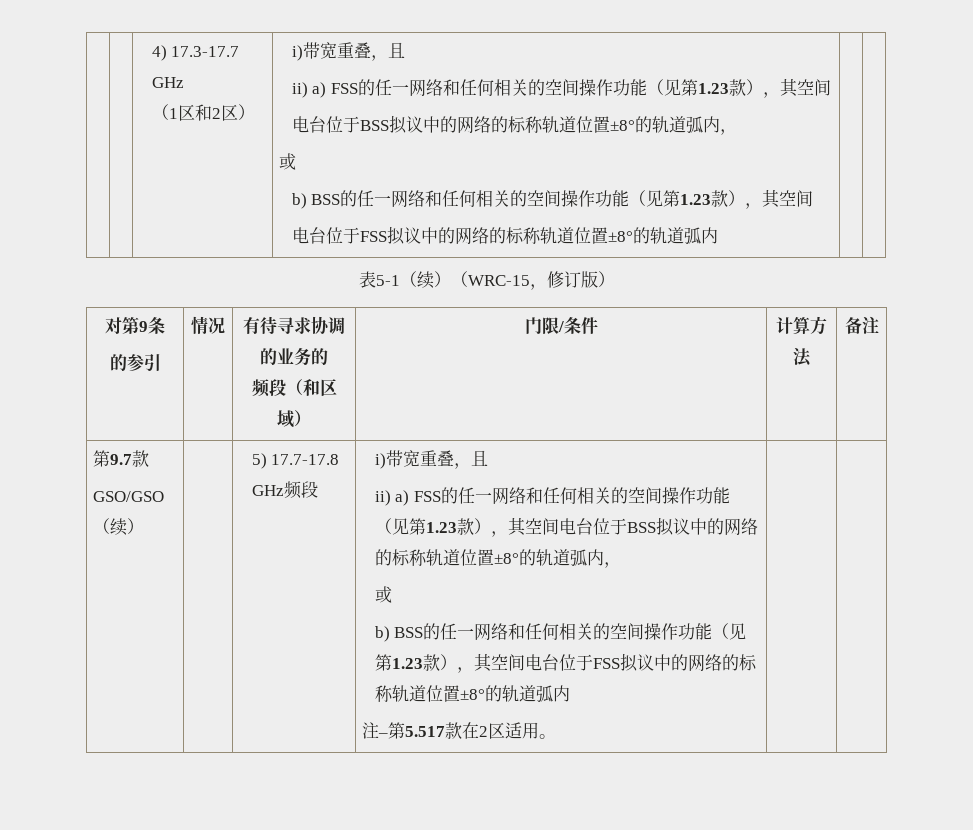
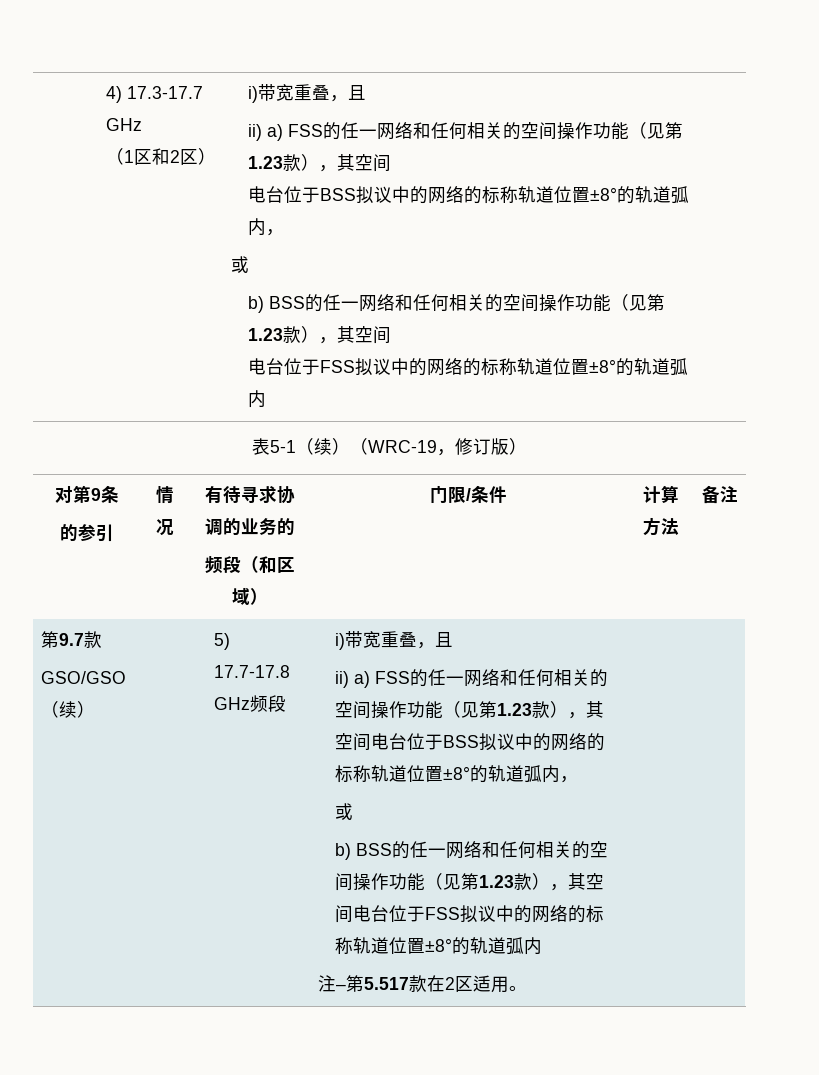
[467,275,530,286] WRC-15 -> [368,440,437,453] WRC-19

